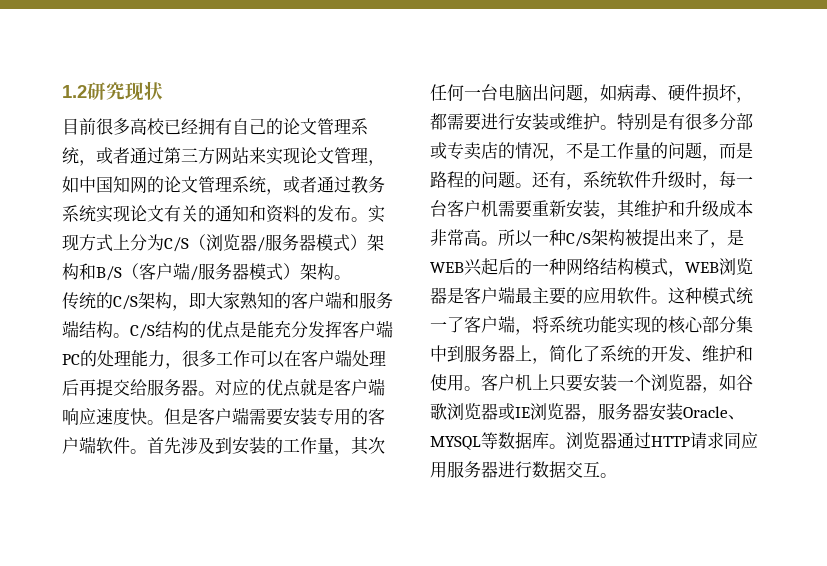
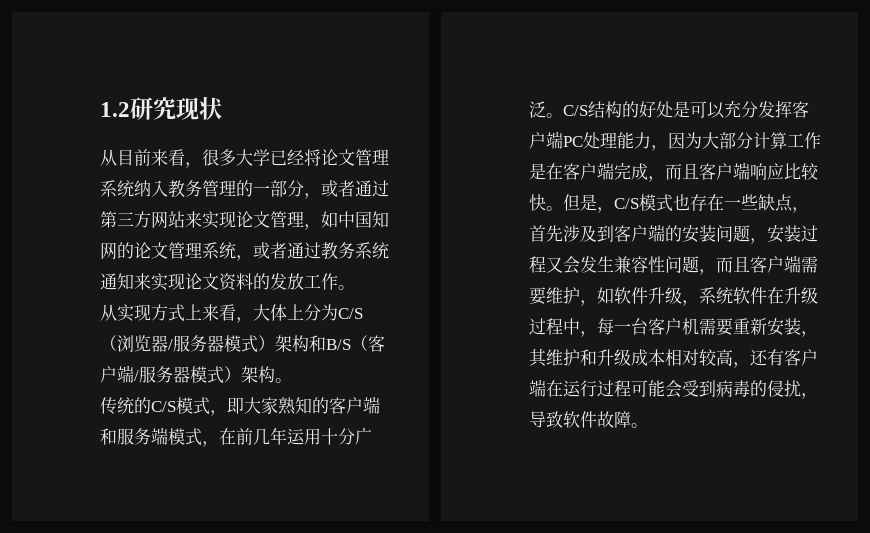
[62,118,368,135] [62,147,79,164] 目前很多高校已经拥有自己的论文管理系统 -> [100,149,389,168] [100,180,304,198] 从目前来看，很多大学已经将论文管理系统纳入教务管理的一部分
[96,205,266,223] 实现论文有关的通知和 -> [100,273,219,291] 通知来实现论文
[334,205,368,222] 布。 -> [287,273,355,290] [100,304,117,321] 放工作。 // 从
(130, 242) none -> [202,304,304,323] 来看，大体上
[138,292,172,309] 架构 -> [176,397,210,415] 模式
[79,321,113,338] 结构 -> [168,427,372,447] [529,101,546,118] 模式，在前几年运用十分广泛
[206,321,274,339] 优点是能 -> [639,101,725,119] 好处是可以
[80,350,97,367] 的 -> (583, 141) none
[182,349,386,368] [62,378,334,397] 很多工作可以在客户端处理后再提交给服务器。对应的优点就是 -> [668,132,821,149] [529,162,699,182] 因为大部分计算工作是在客户端完成，而且
[96,408,130,425] 速度 -> [784,163,819,180] 比较
[198,407,385,426] [62,436,385,456] [430,84,753,103] [430,113,753,131] [430,142,753,161] [430,171,702,190] 客户端需要安装专用的客户端软件。首先涉及到安装的工作量，其次任何一台电脑出问题，如病毒、硬件损坏，都需要进行安装或维护。特别是有很多分部或专卖店的情况，不是工作量的问题，而是路程的问题。还有，系统软件升级时 -> [597,194,809,213] [529,224,818,244] [529,255,818,275] [529,287,818,306] [529,318,580,335] ，C/S模式也存在一些缺点，首先涉及到客户端的安装问题，安装过程又会发生兼容性问题，而且客户端需要维护，如软件升级，系统软件在升级过程中
[430,229,744,248] [430,258,753,277] [430,286,753,305] [430,315,753,335] [430,345,753,364] [430,374,753,393] [430,403,745,422] [430,432,758,450] [430,461,600,478] 非常高。所以一种C/S架构被提出来了，是WEB兴起后的一种网络结构模式，WEB浏览器是客户端最主要的应用软件。这种模式统一了客户端，将系统功能实现的核心部分集中到服务器上，简化了系统的开发、维护和使用。客户机上只要安装一个浏览器，如谷歌浏览器或IE浏览器，服务器安装Oracle、MYSQL等数据库。浏览器通过HTTP请求同应用服务器进行数据交互 -> [665,349,818,368] [529,379,818,399] [529,411,631,428] 相对较高，还有客户端在运行过程可能会受到病毒的侵扰，导致软件故障

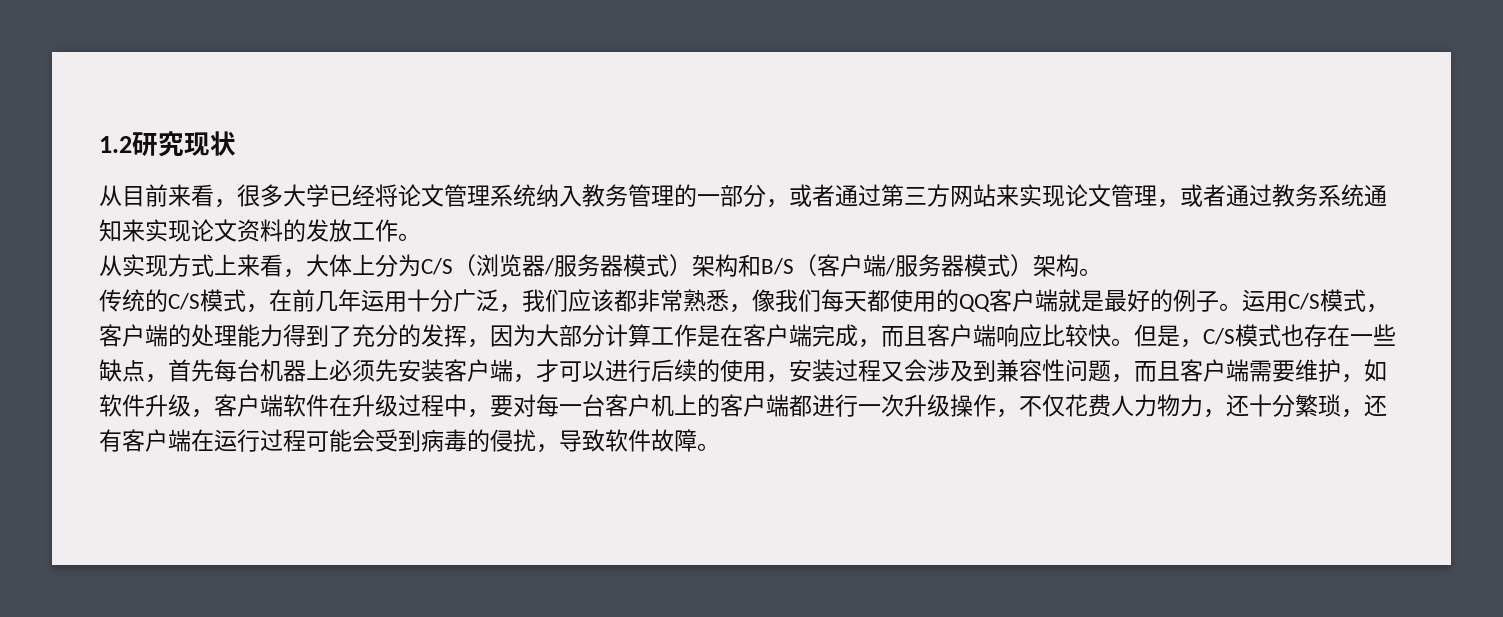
[321,211,389,228] [100,242,253,261] 如中国知网的论文管理系统， -> (1180, 203) none
[227,396,380,415] [100,427,219,447] 即大家熟知的客户端和服务端模式， -> (269, 308) none
[546,100,809,119] [529,131,651,149] 。C/S结构的好处是可以充分发挥客户端PC处理能力 -> [499,289,1389,313] [99,324,467,347] ，我们应该都非常熟悉，像我们每天都使用的QQ客户端就是最好的例子。运用C/S模式，客户端的处理能力得到了充分的发挥
[563,224,750,243] 涉及到客户端的安装问题 -> [214,359,766,383] 每台机器上必须先安装客户端，才可以进行后续的使用
[580,256,614,273] 发生 -> [927,359,996,382] 涉及到
[699,287,733,304] 系统 -> [214,394,283,417] 客户端
(597, 334) none -> [490,394,536,417] 要对
[699,318,818,337] [529,348,733,367] 需要重新安装，其维护和升级成本相对较高 -> [674,394,1341,418] 上的客户端都进行一次升级操作，不仅花费人力物力，还十分繁琐

